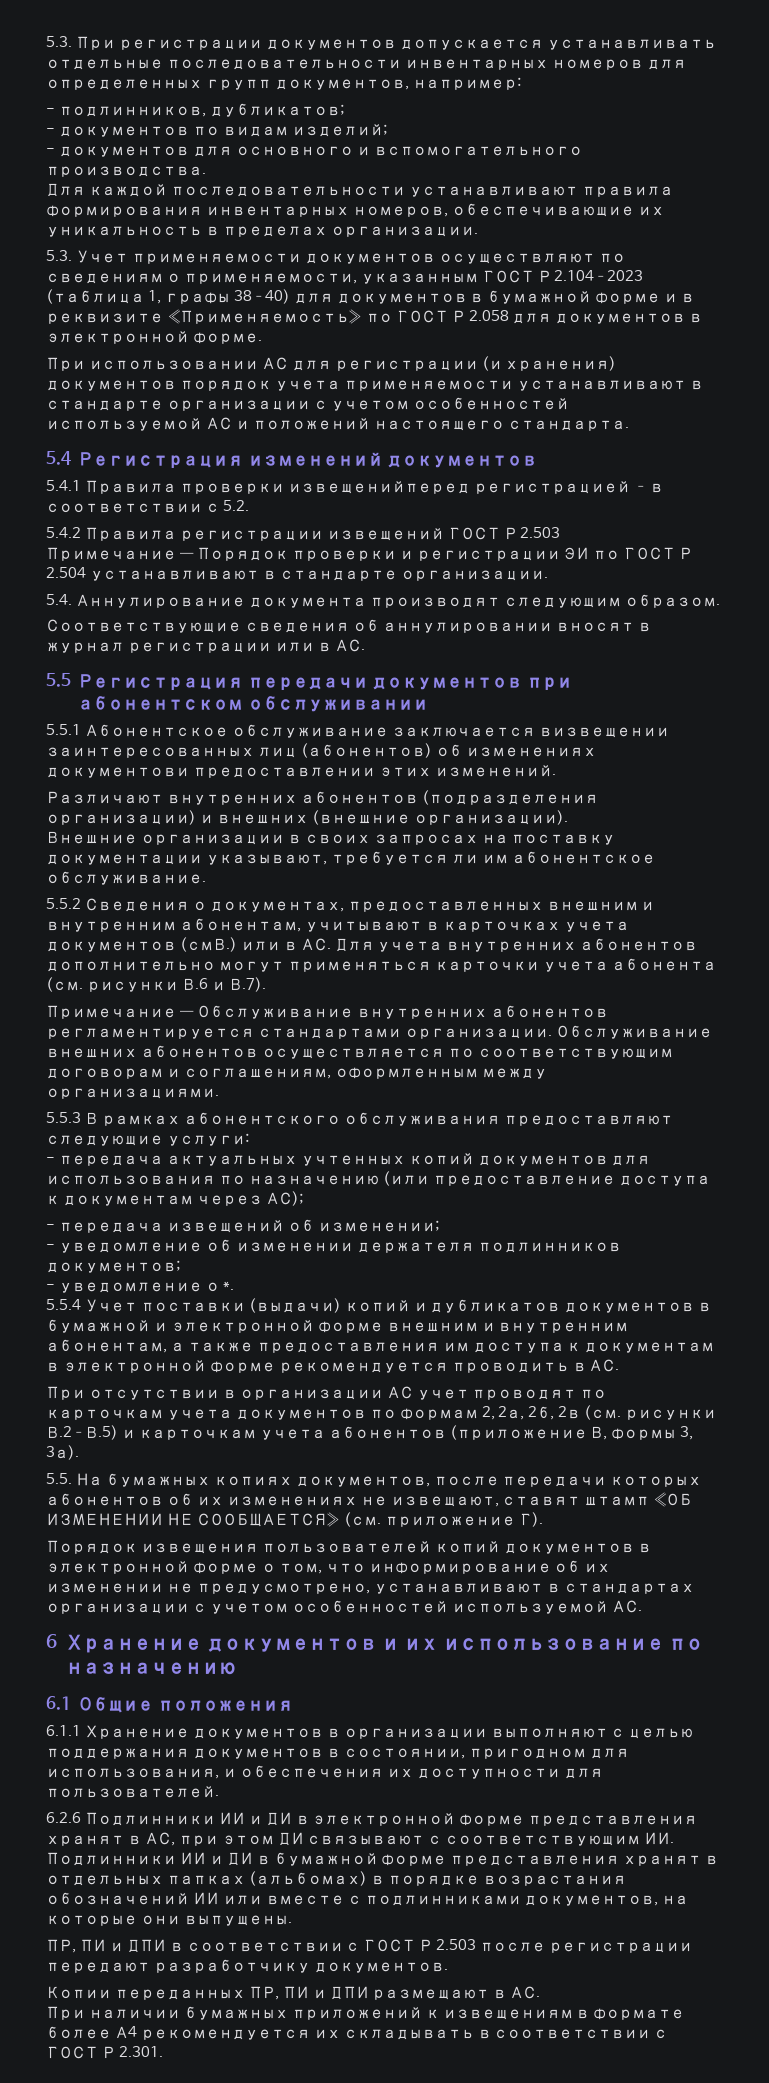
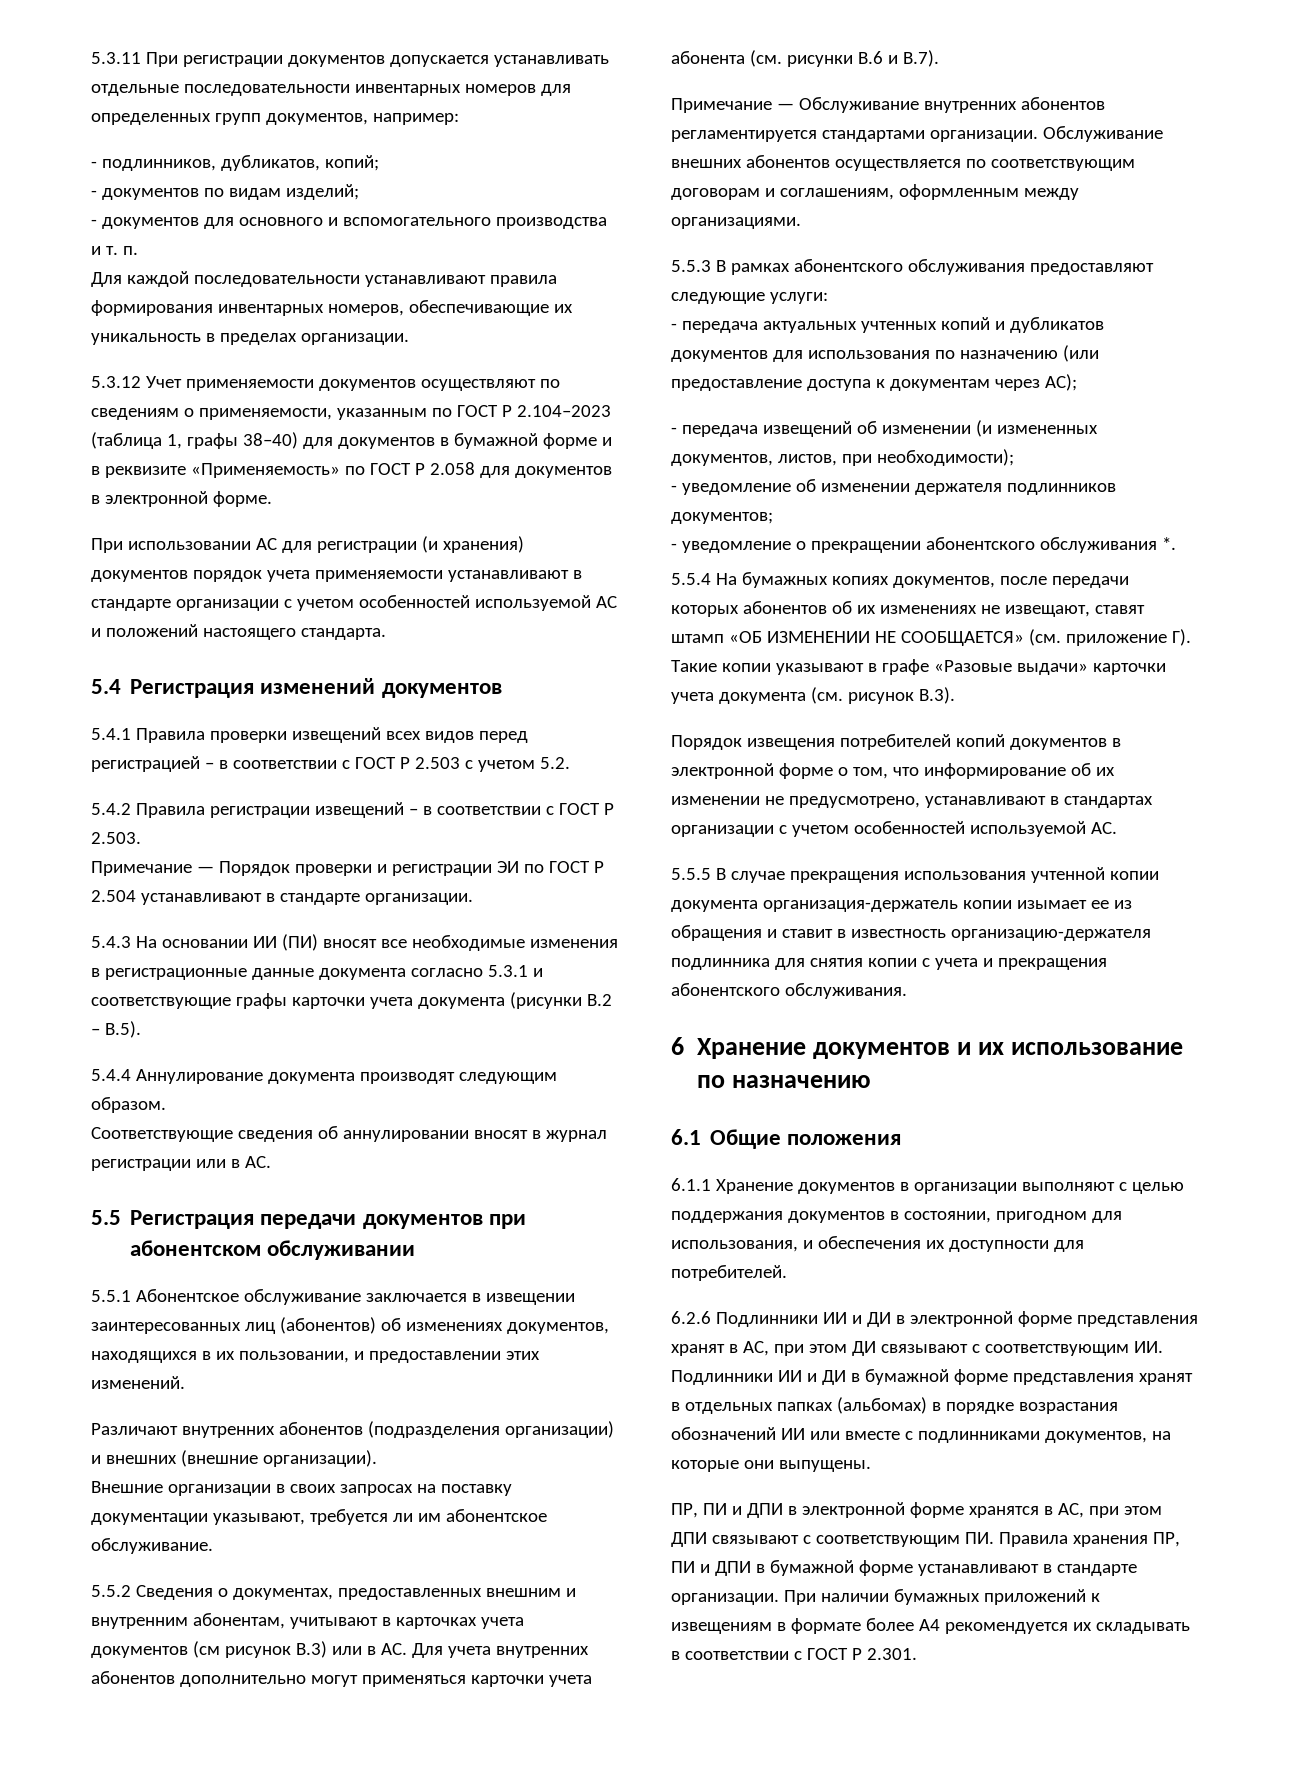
[46,36,72,47] 5.3. -> [91,52,141,64] 5.3.11
[209,103,344,117] дубликатов; -> [220,155,379,171] дубликатов, копий;
[46,166,206,177] производства. -> [495,217,607,229] [91,246,138,255] производства и т. п.
[46,250,72,261] 5.3. -> [91,376,141,388] 5.3.12
(478, 278) none -> [431,408,452,417] по
[287,481,470,494] извещенийперед -> [291,727,528,743] извещений всех видов перед
(219, 508) none -> [354,757,535,772] ГОСТ Р 2.503 с учетом
[447,527,561,540] ГОСТ Р 2.503 -> [408,803,614,815] [91,832,141,844] – в соответствии с ГОСТ Р 2.503.
[46,594,72,605] 5.4. -> [91,934,618,951] [91,965,543,980] [91,992,612,1009] [91,1021,141,1038] [91,1069,131,1081] 5.4.3 На основании ИИ (ПИ) вносят все необходимые изменения в регистрационные данные документа согласно 5.3.1 и соответствующие графы карточки учета документа (рисунки В.2 – В.5). // 5.4.4
[538,727,669,738] визвещении -> [471,1293,575,1305] в извещении
[46,767,189,778] документови -> [506,1322,609,1334] [91,1351,364,1363] документов, находящихся в их пользовании, и
[179,937,237,952] (смВ.) -> [192,1641,327,1658] (см рисунок В.3)
(474, 1159) none -> [994,317,1104,333] и дубликатов
[317,1220,439,1232] изменении; -> [881,420,1098,437] [671,449,1014,466] изменении (и измененных документов, листов, при необходимости);
(219, 1287) none -> [810,537,1157,553] прекращении абонентского обслуживания
[84,1298,712,1313] [46,1319,629,1333] [46,1339,715,1353] [46,1359,620,1373] [46,1386,607,1400] [46,1405,717,1420] [46,1425,694,1440] [46,1445,79,1460] [46,1473,72,1484] Учет поставки (выдачи) копий и дубликатов документов в бумажной и электронной форме внешним и внутренним абонентам, а также предоставления им доступа к документам в электронной форме рекомендуется проводить в АС. // При отсутствии в организации АС учет проводят по карточкам учета документов по формам 2, 2а, 2б, 2в (см. рисунки В.2–В.5) и карточкам учета абонентов (приложение В, формы 3, 3а). // 5.5. -> (711, 579) none
(543, 1519) none -> [671,659,1166,675] [671,687,955,704] Такие копии указывают в графе «Разовые выдачи» карточки учета документа (см. рисунок В.3).
[261,1541,431,1553] пользователей -> [839,734,951,750] потребителей
(642, 1606) none -> [671,867,1159,883] [671,900,1132,912] [671,925,1151,941] [671,958,1107,970] [671,983,907,999] // 5.5.5 В случае прекращения использования учтенной копии документа организация-держатель копии изымает ее из обращения и ставит в известность организацию-держателя подлинника для снятия копии с учета и прекращения абонентского обслуживания.
[46,1786,219,1798] пользователей. -> [671,1265,787,1281] потребителей.
[186,1939,693,1953] [46,1959,448,1973] [46,1986,541,2000] соответствии с ГОСТ Р 2.503 после регистрации передают разработчику документов. // Копии переданных ПР, ПИ и ДПИ размещают в АС. // -> [801,1502,1162,1518] [671,1532,1180,1547] [671,1560,1137,1576] [671,1593,779,1605] электронной форме хранятся в АС, при этом ДПИ связывают с соответствующим ПИ. Правила хранения ПР, ПИ и ДПИ в бумажной форме устанавливают в стандарте организации.

